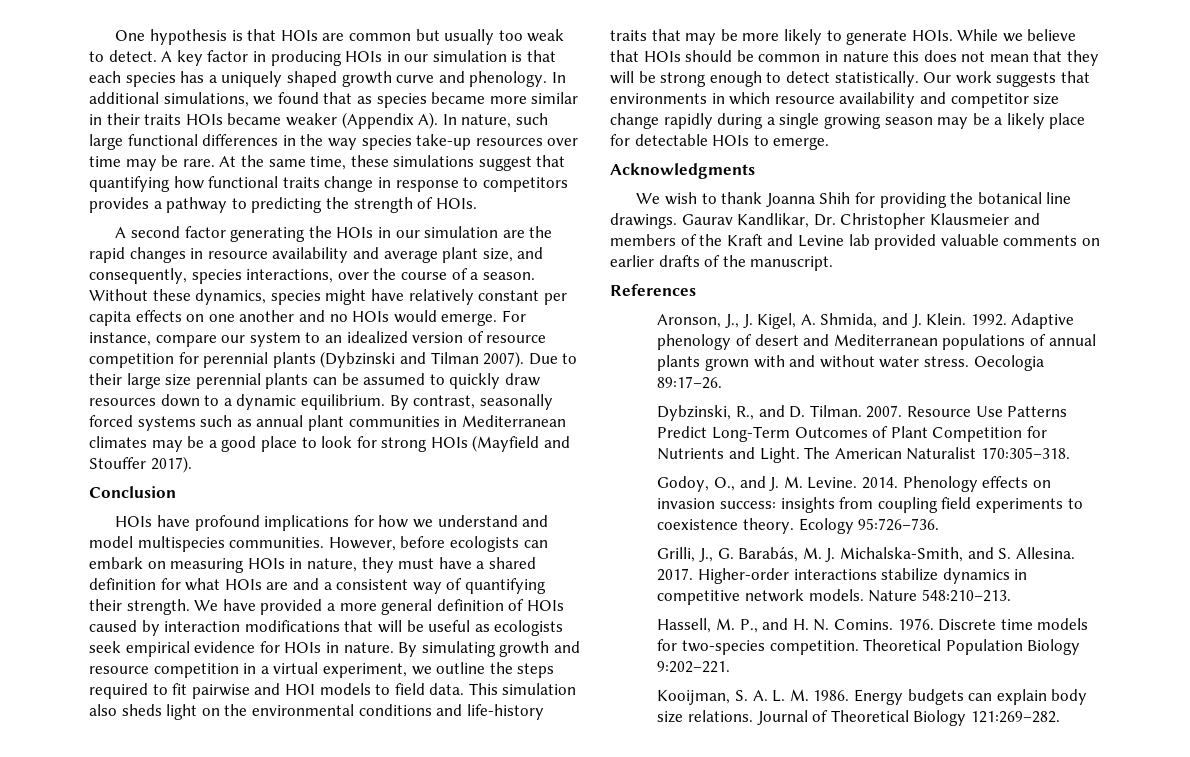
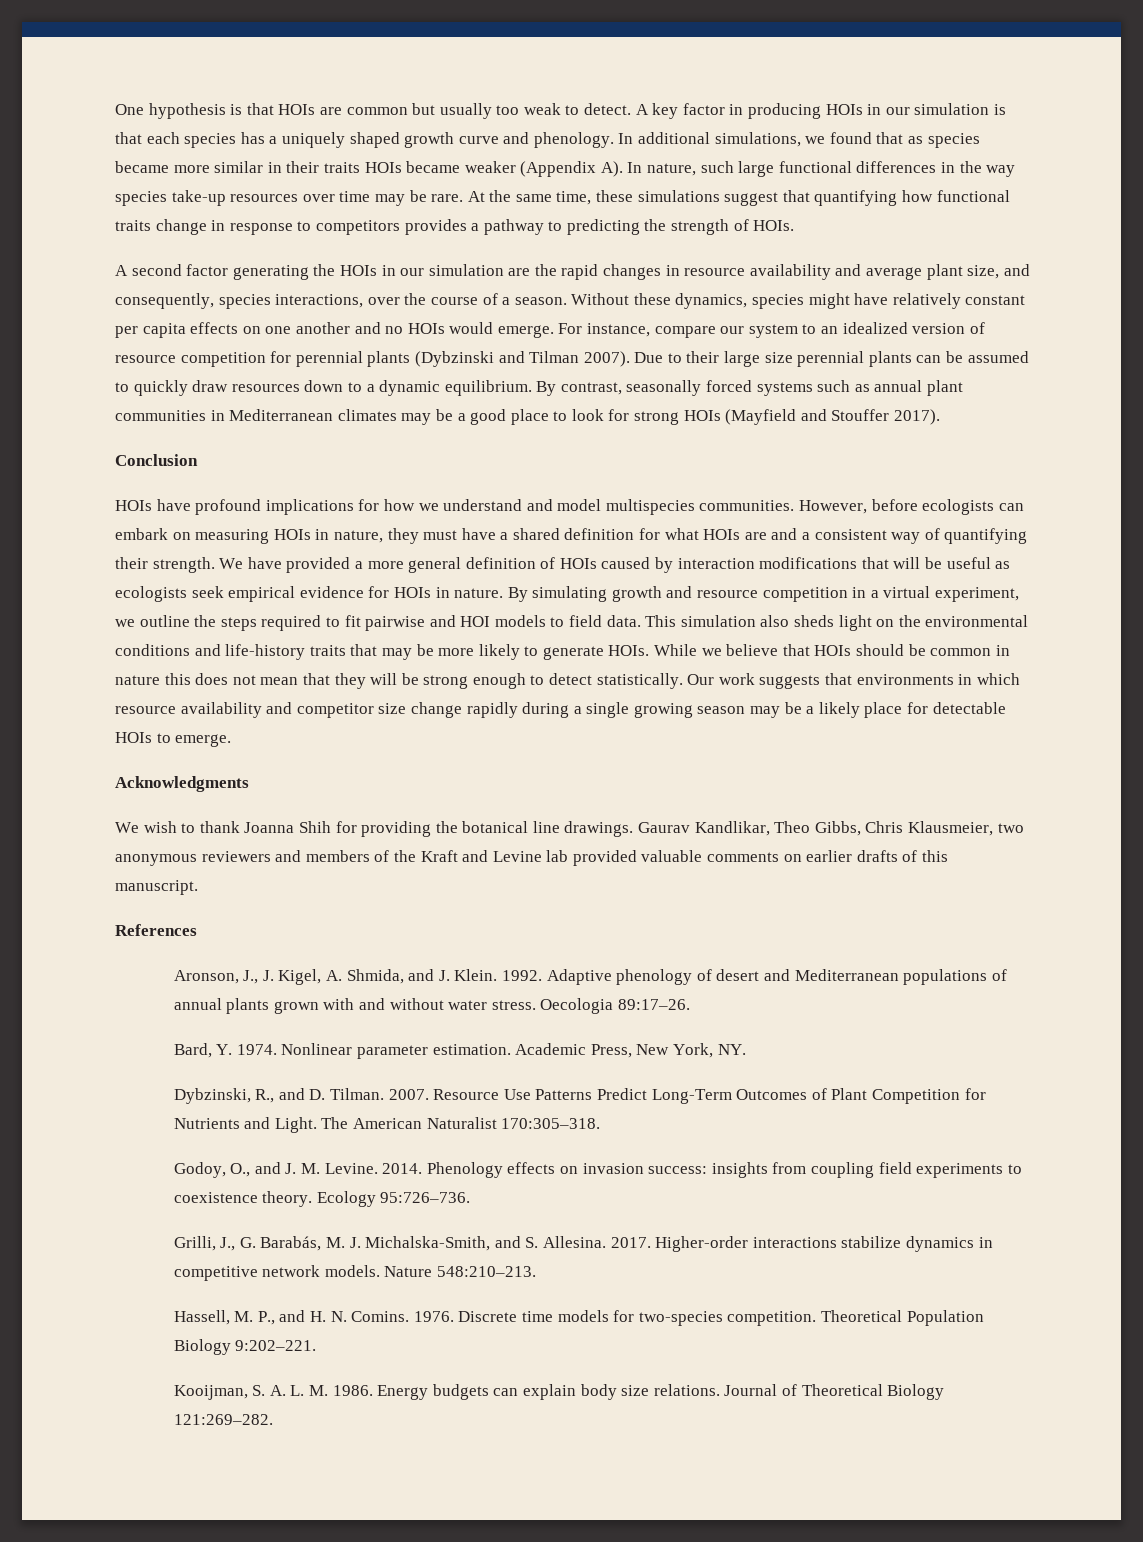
[813,213,1009,229] Dr. Christopher Klausmeier -> [774,821,1024,836] [115,851,271,866] Theo Gibbs, Chris Klausmeier, two anonymous reviewers
[722,255,746,267] the -> [922,850,949,862] this
(723, 382) none -> [173,1043,746,1059] // Bard, Y. 1974. Nonlinear parameter estimation. Academic Press, New York, NY.

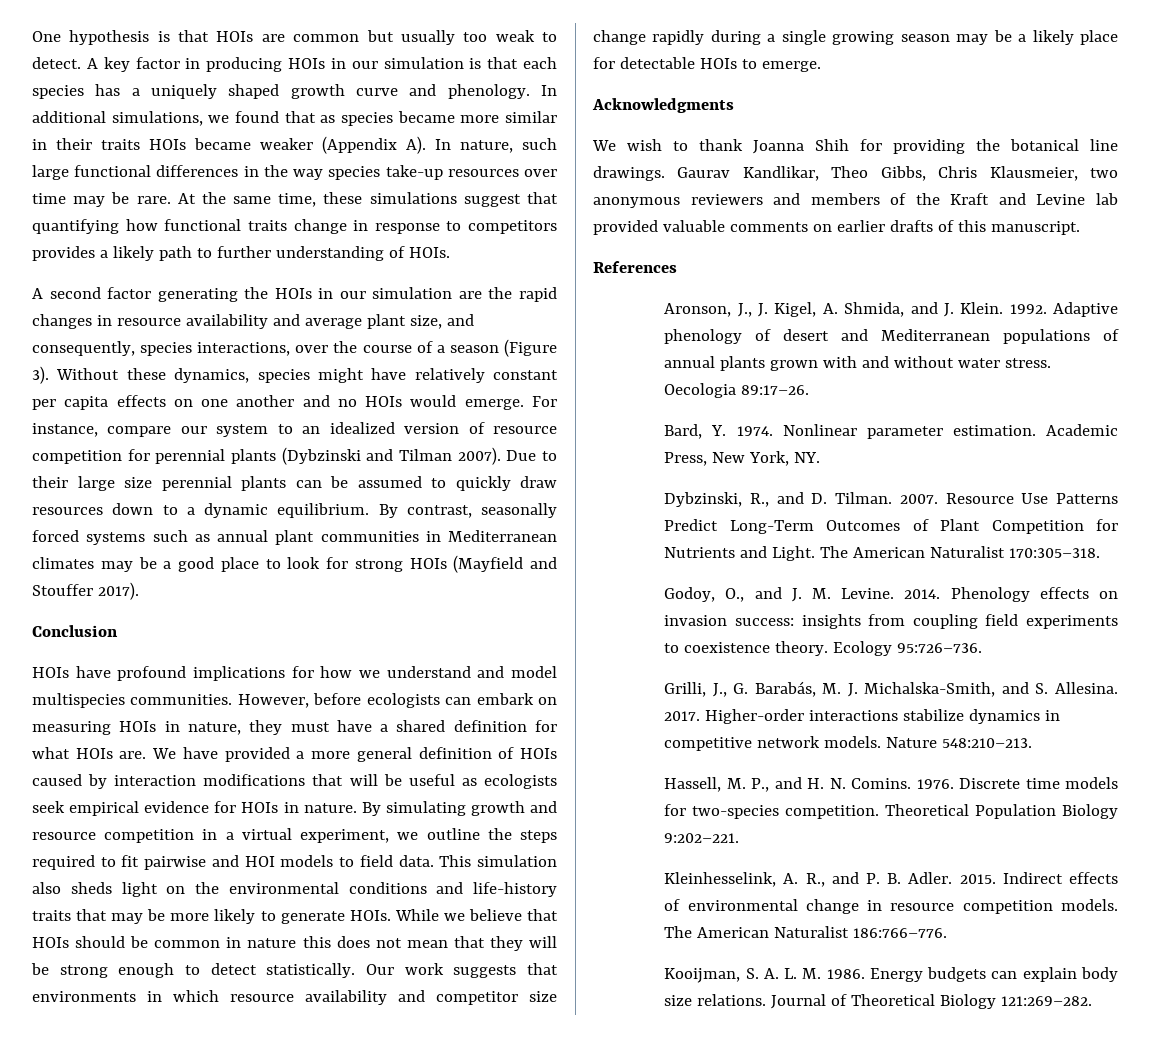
[483,219,730,235] pathway to predicting the strength -> [112,246,384,261] likely path to further understanding
[514,297,567,305] season. -> [449,339,557,357] [32,366,49,384] season (Figure 3).
[744,528,1028,544] [115,557,215,573] are and a consistent way of quantifying their strength. -> [119,751,147,759] are.
(317, 1345) none -> [664,872,1118,887] [664,899,1118,914] [664,926,948,938] // Kleinhesselink, A. R., and P. B. Adler. 2015. Indirect effects of environmental change in resource competition models. The American Naturalist 186:766–776.

